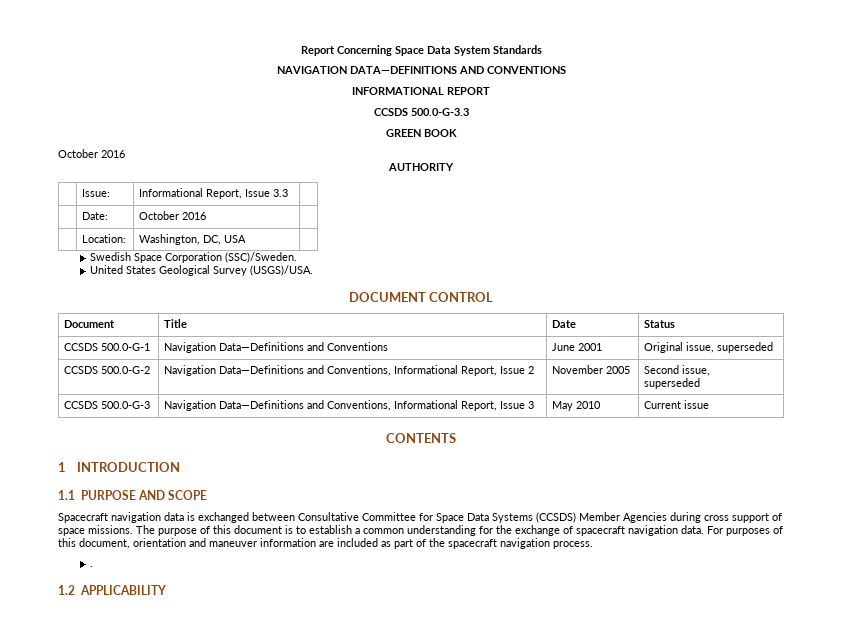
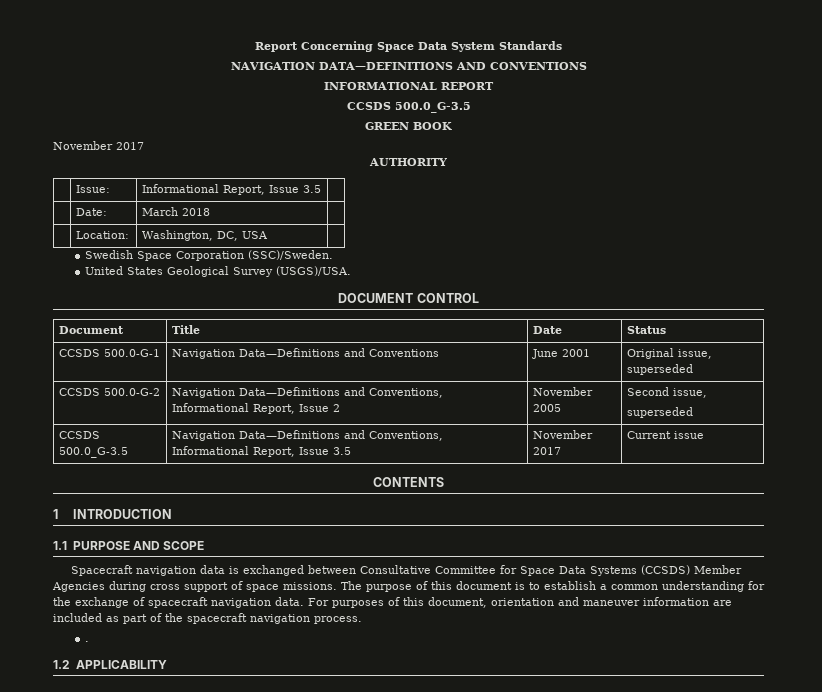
[410,108,469,116] 500.0-G-3.3 -> [394,102,471,113] 500.0_G-3.5
[58,149,125,158] October 2016 -> [53,141,144,150] November 2017
[273,189,289,197] 3.3 -> [302,185,321,193] 3.5
[139,211,207,220] October 2016 -> [141,207,210,216] March 2018
[101,401,151,409] [164,400,535,411] [552,401,602,411] 500.0-G-3 | Navigation Data—Definitions and Conventions, Informational Report, Issue 3 | May 2010 -> [58,447,128,458] [171,430,443,441] [171,446,351,457] [532,430,593,439] [532,447,561,455] 500.0_G-3.5 | Navigation Data—Definitions and Conventions, Informational Report, Issue 3.5 | November 2017

